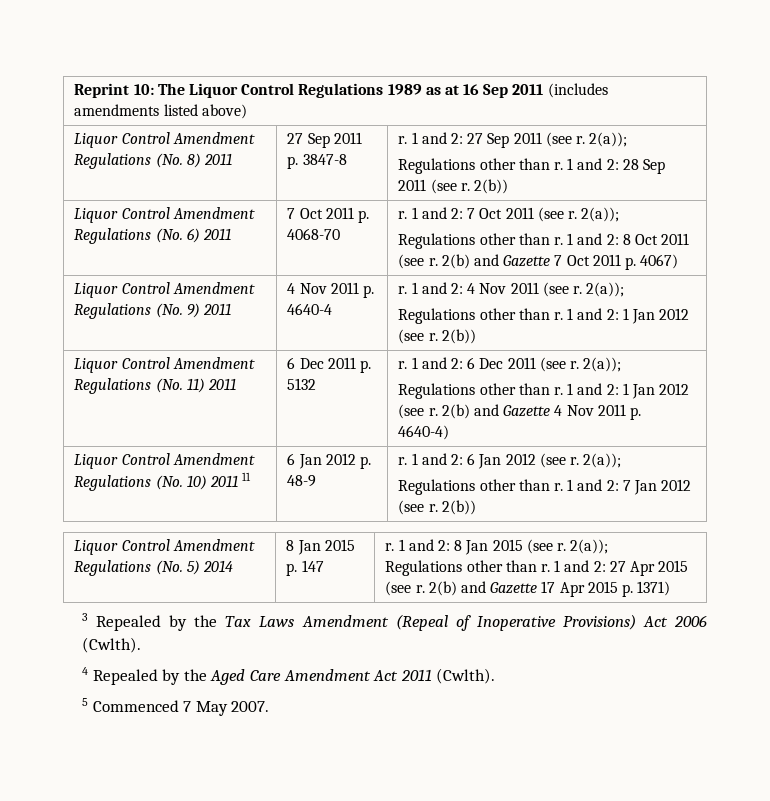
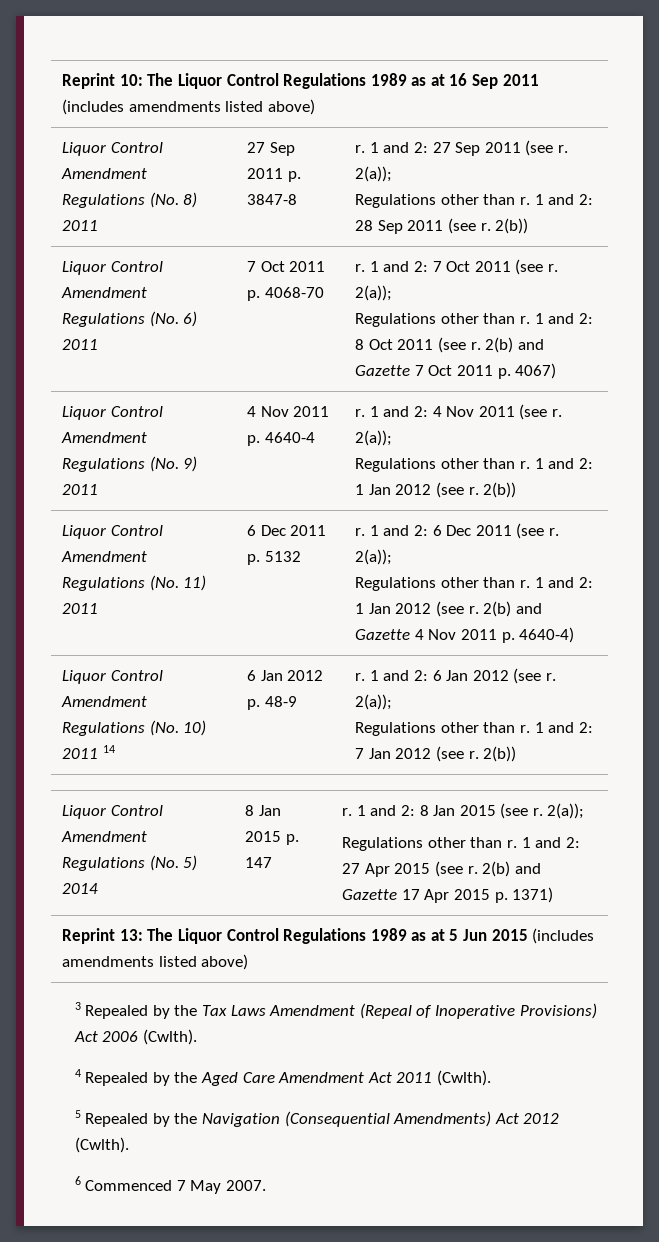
[242,472,252,481] 11 -> [102,745,115,753] 14
(671, 588) none -> [62,928,595,944] [62,954,249,970] // Reprint 13: The Liquor Control Regulations 1989 as at 5 Jun 2015 (includes amendments listed above)
(89, 702) none -> [85,1111,560,1127] [74,1137,129,1153] [74,1176,81,1185] Repealed by the Navigation (Consequential Amendments) Act 2012 (Cwlth). // 6

